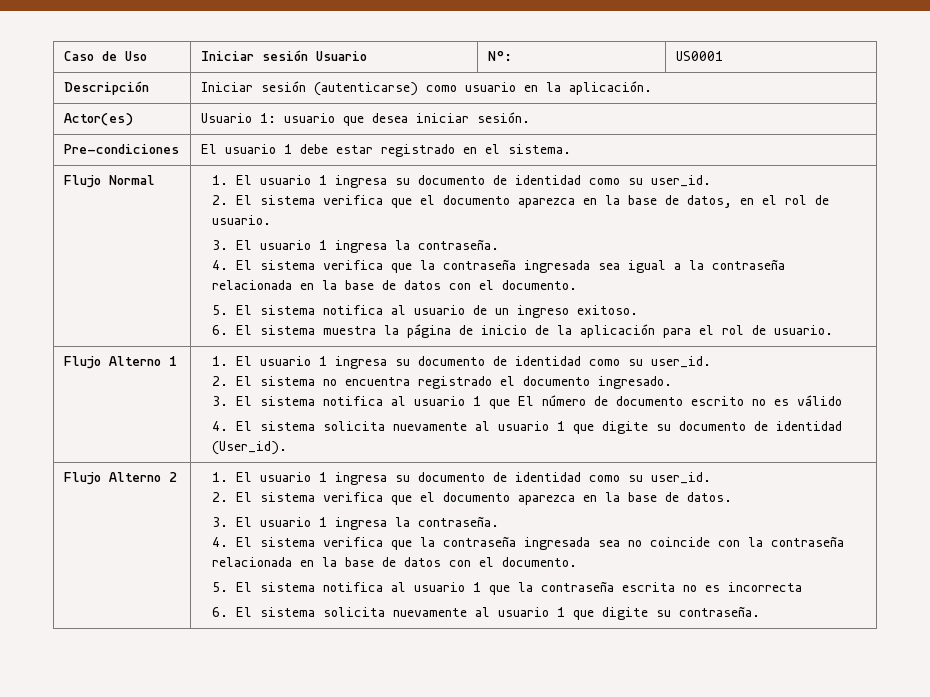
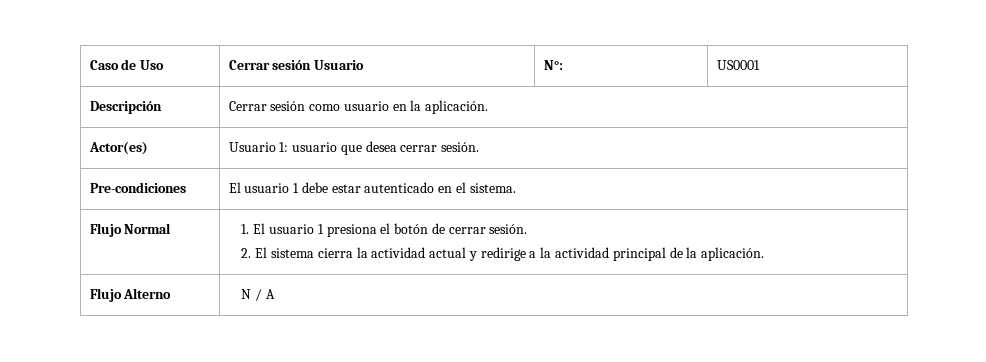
[200,51,254,61] Iniciar -> [228,60,270,70] Cerrar
[200,81,418,96] Iniciar sesión (autenticarse) -> [228,101,306,111] Cerrar sesión
[415,113,469,123] iniciar -> [400,145,438,152] cerrar
[380,144,455,157] registrado -> [364,182,435,193] autenticado
[335,175,712,188] [212,195,830,208] [212,215,272,225] [212,239,500,253] [212,259,786,273] [212,280,578,290] [212,305,639,318] [212,324,834,338] [63,356,177,369] [212,356,712,369] [212,376,673,389] [212,395,843,409] [212,421,843,434] [212,441,288,455] [63,472,177,485] [212,472,712,485] [212,492,733,505] [212,516,500,530] [212,536,845,550] [212,557,578,567] [212,581,803,595] [212,606,761,620] ingresa su documento de identidad como su user_id. // 2. El sistema verifica que el documento aparezca en la base de datos, en el rol de usuario. // 3. El usuario 1 ingresa la contraseña. // 4. El sistema verifica que la contraseña ingresada sea igual a la contraseña relacionada en la base de datos con el documento. // 5. El sistema notifica al usuario de un ingreso exitoso. // 6. El sistema muestra la página de inicio de la aplicación para el rol de usuario. // Flujo Alterno 1 | 1. El usuario 1 ingresa su documento de identidad como su user_id. // 2. El sistema no encuentra registrado el documento ingresado. // 3. El sistema notifica al usuario 1 que El número de documento escrito no es válido // 4. El sistema solicita nuevamente al usuario 1 que digite su documento de identidad (User_id). // Flujo Alterno 2 | 1. El usuario 1 ingresa su documento de identidad como su user_id. // 2. El sistema verifica que el documento aparezca en la base de datos. // 3. El usuario 1 ingresa la contraseña. // 4. El sistema verifica que la contraseña ingresada sea no coincide con la contraseña relacionada en la base de datos con el documento. // 5. El sistema notifica al usuario 1 que la contraseña escrita no es incorrecta // 6. El sistema solicita nuevamente al usuario 1 que digite su contraseña. -> [326,223,528,237] [241,247,765,261] [89,288,172,302] [241,289,275,301] presiona el botón de cerrar sesión. // 2. El sistema cierra la actividad actual y redirige a la actividad principal de la aplicación. // Flujo Alterno | N / A

